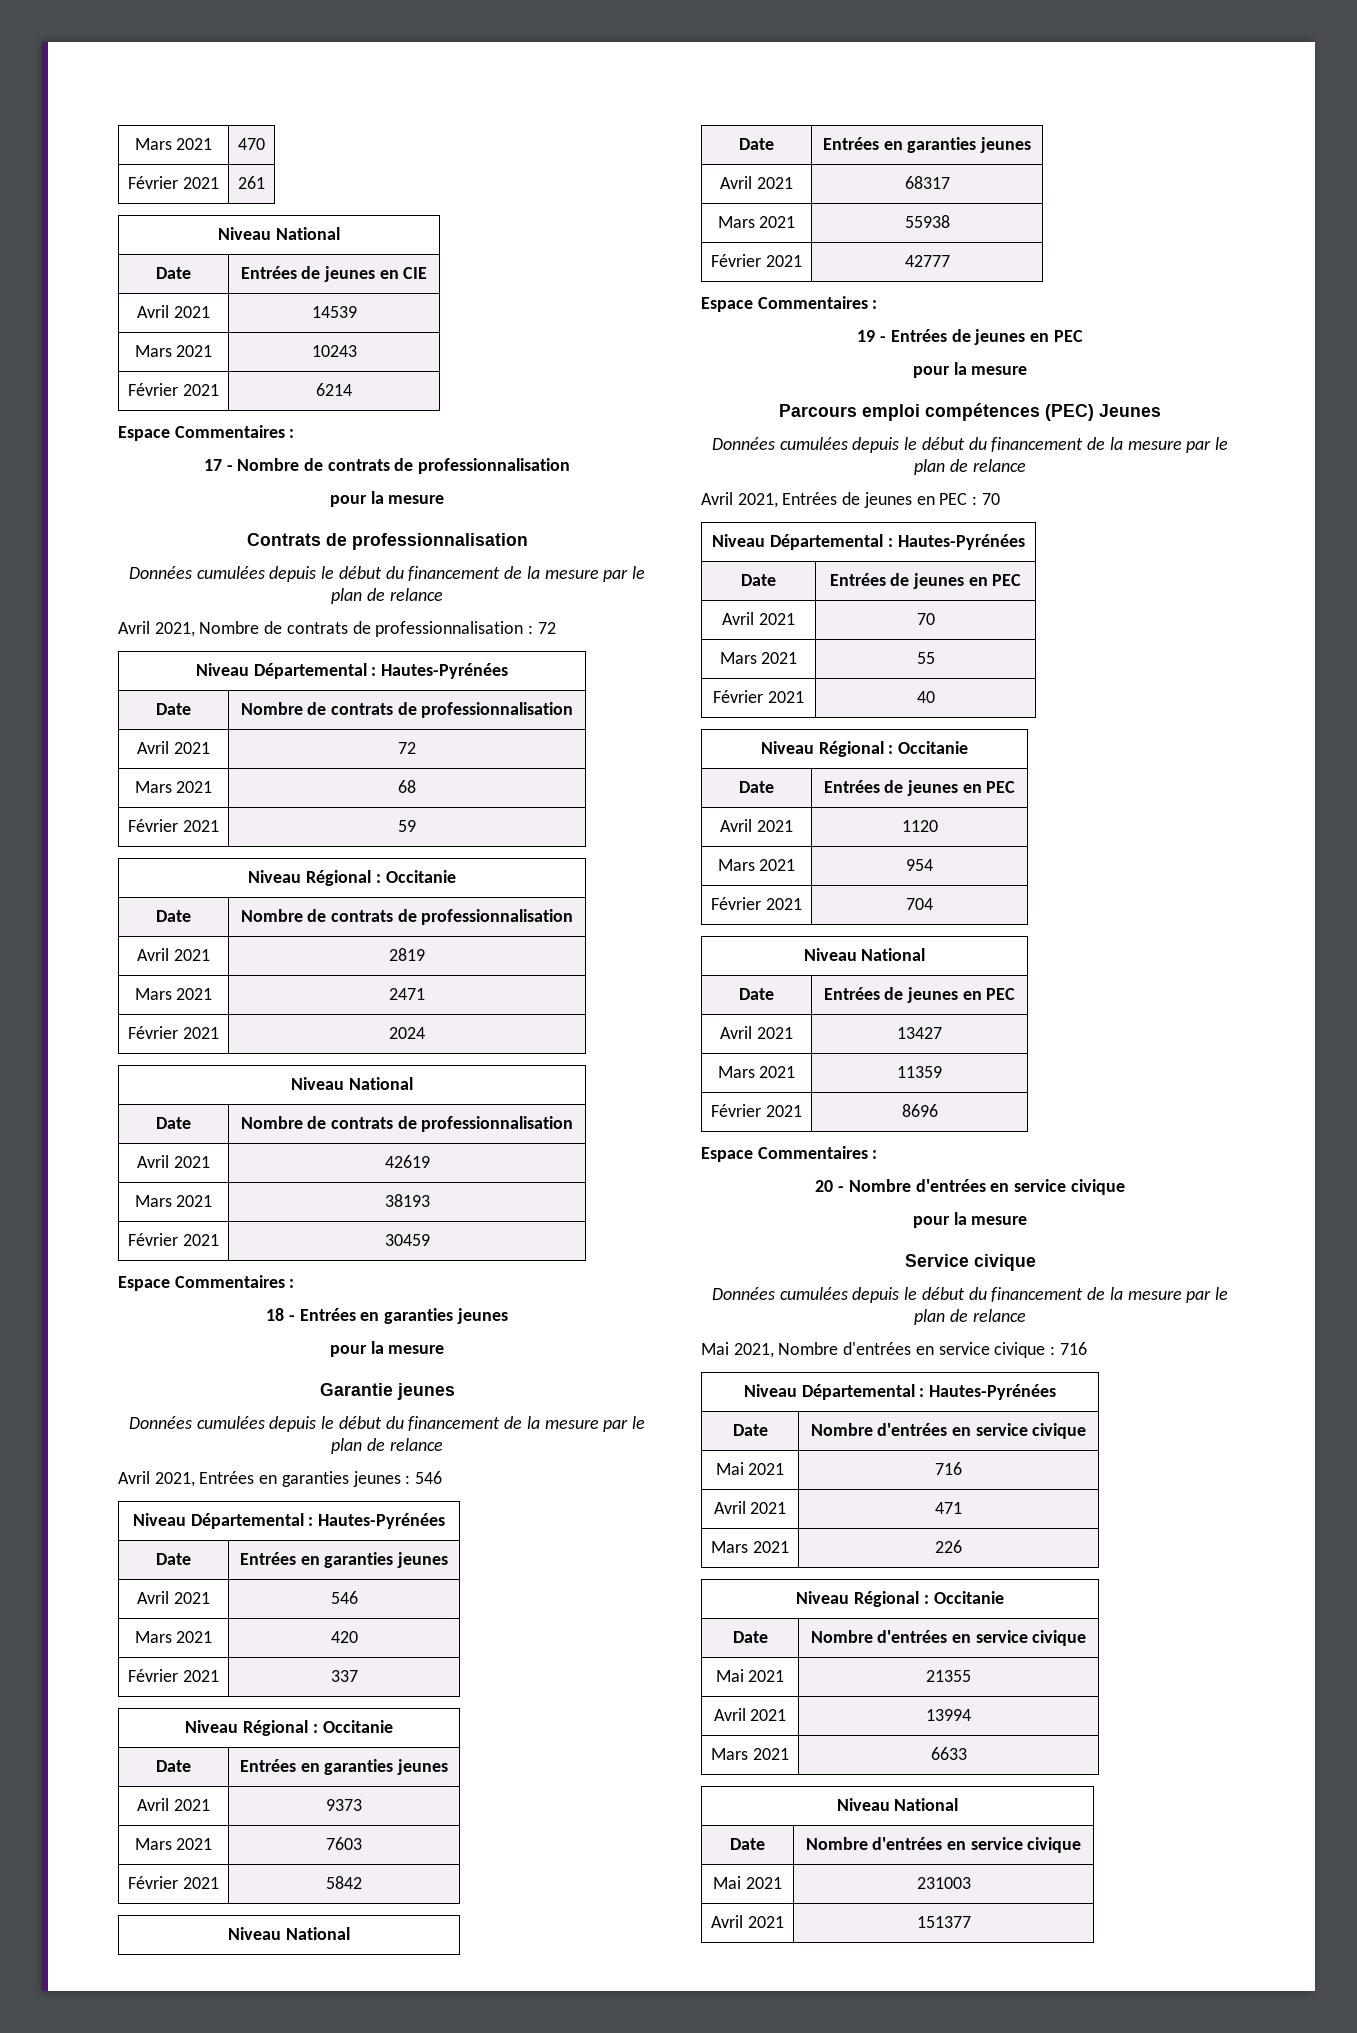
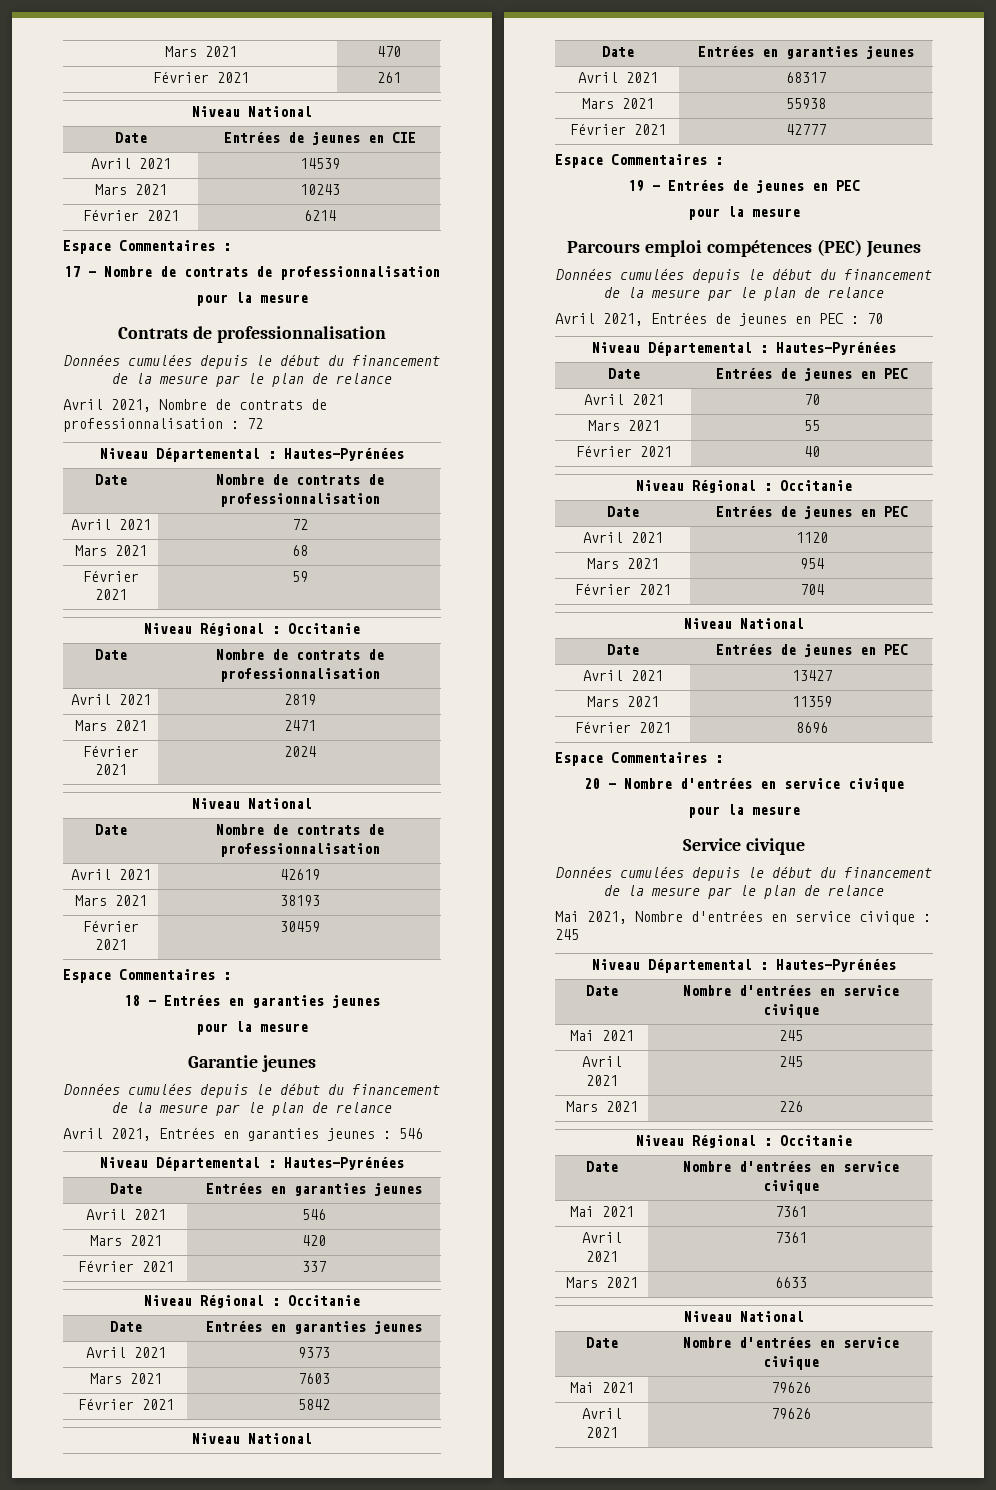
[1059,1342,1087,1355] 716 -> [555,929,579,940] 245
[935,1462,962,1475] [713,1501,787,1514] [935,1502,962,1514] 716 // Avril 2021 | 471 -> [778,1030,803,1041] [582,1056,622,1067] [586,1075,618,1086] [778,1056,803,1067] 245 // Avril 2021 | 245
[926,1670,971,1682] [713,1708,787,1721] [926,1709,971,1721] 21355 // Avril 2021 | 13994 -> [774,1206,807,1217] [582,1232,622,1243] [586,1251,618,1262] [774,1232,807,1243] 7361 // Avril 2021 | 7361
[916,1877,971,1889] [711,1915,784,1928] [916,1916,971,1928] 231003 // Avril 2021 | 151377 -> [770,1382,811,1393] [582,1408,622,1419] [586,1427,618,1438] [770,1408,811,1419] 79626 // Avril 2021 | 79626

